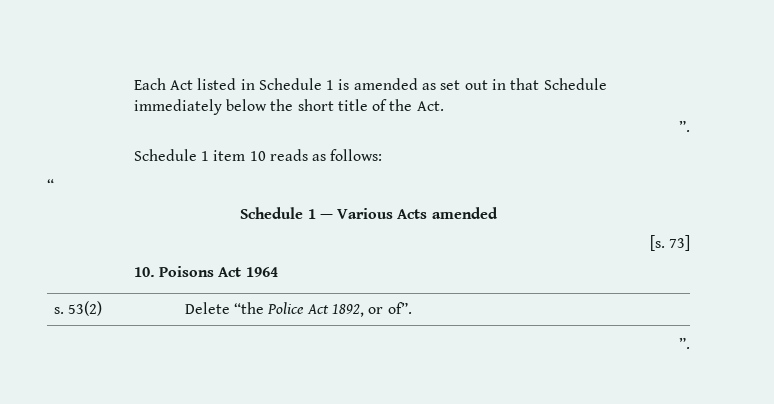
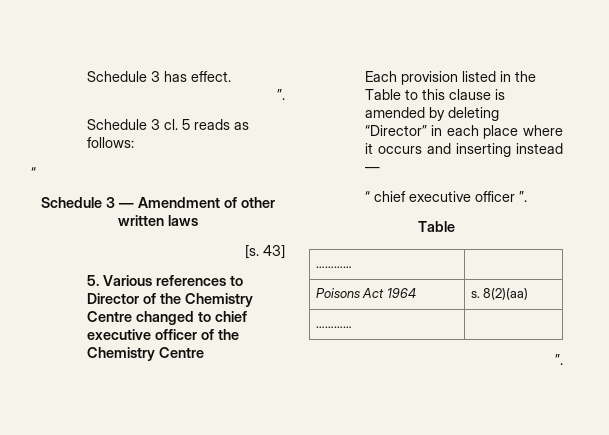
[133,78,607,90] [133,99,444,115] Each Act listed in Schedule 1 is amended as set out in that Schedule immediately below the short title of the Act. -> [86,71,231,82] Schedule 3 has effect.
[200,150,266,161] 1 item 10 -> [150,119,190,130] 3 cl. 5
[307,207,498,219] [649,235,690,251] [133,266,278,277] [53,301,103,316] [184,302,412,317] 1 — Various Acts amended // [s. 73] // 10. Poisons Act 1964 // s. 53(2) | Delete “the Police Act 1892, or of”. -> [106,197,275,208] [118,215,198,226] [245,244,285,259] [86,275,243,286] [86,293,253,307] [86,311,247,325] [86,329,239,340] [86,347,204,361] [364,71,536,85] [364,89,505,100] [364,107,499,121] [364,125,563,139] [364,143,563,157] [364,167,380,172] [364,191,527,202] [417,221,455,232] [315,266,352,268] [315,288,416,298] [470,288,529,300] [315,326,352,328] 3 — Amendment of other written laws // [s. 43] // 5. Various references to Director of the Chemistry Centre changed to chief executive officer of the Chemistry Centre // Each provision listed in the Table to this clause is amended by deleting “Director” in each place where it occurs and inserting instead — // “ chief executive officer ”. // Table // ………… | // Poisons Act 1964 | s. 8(2)(aa) // ………… |

